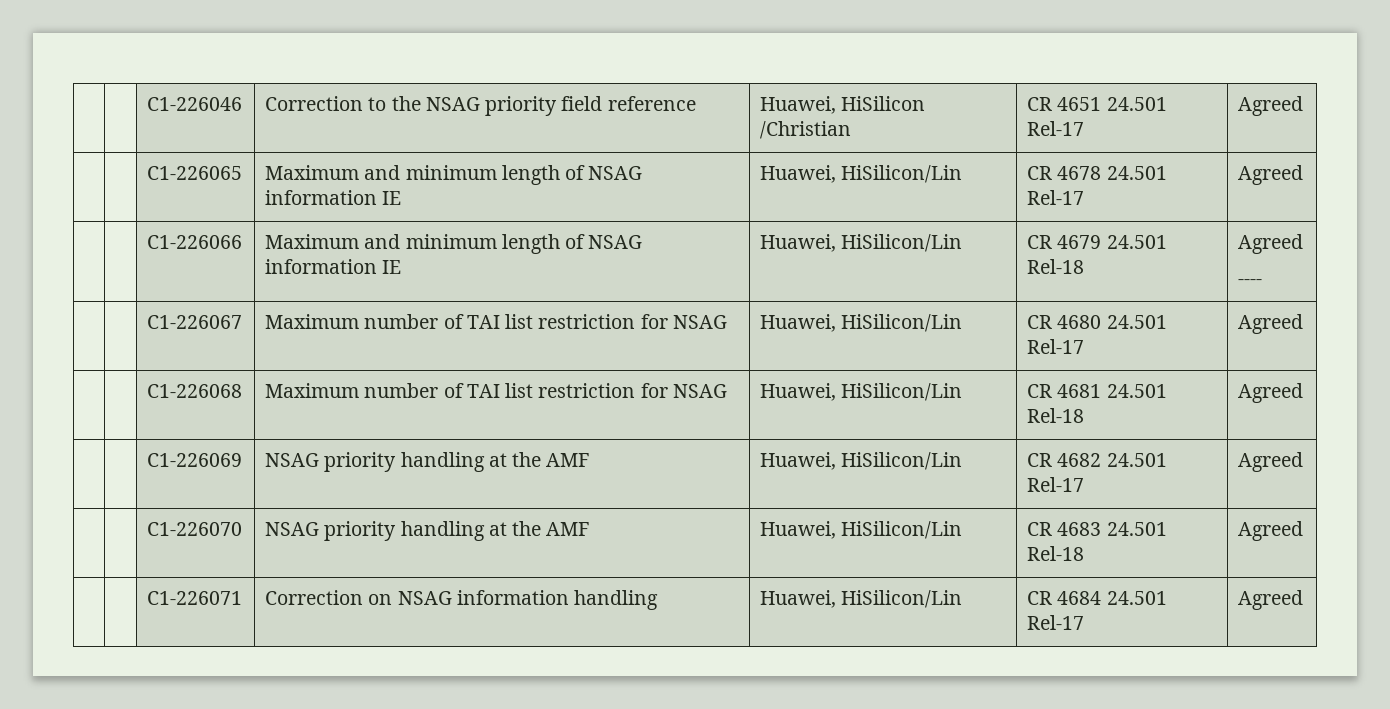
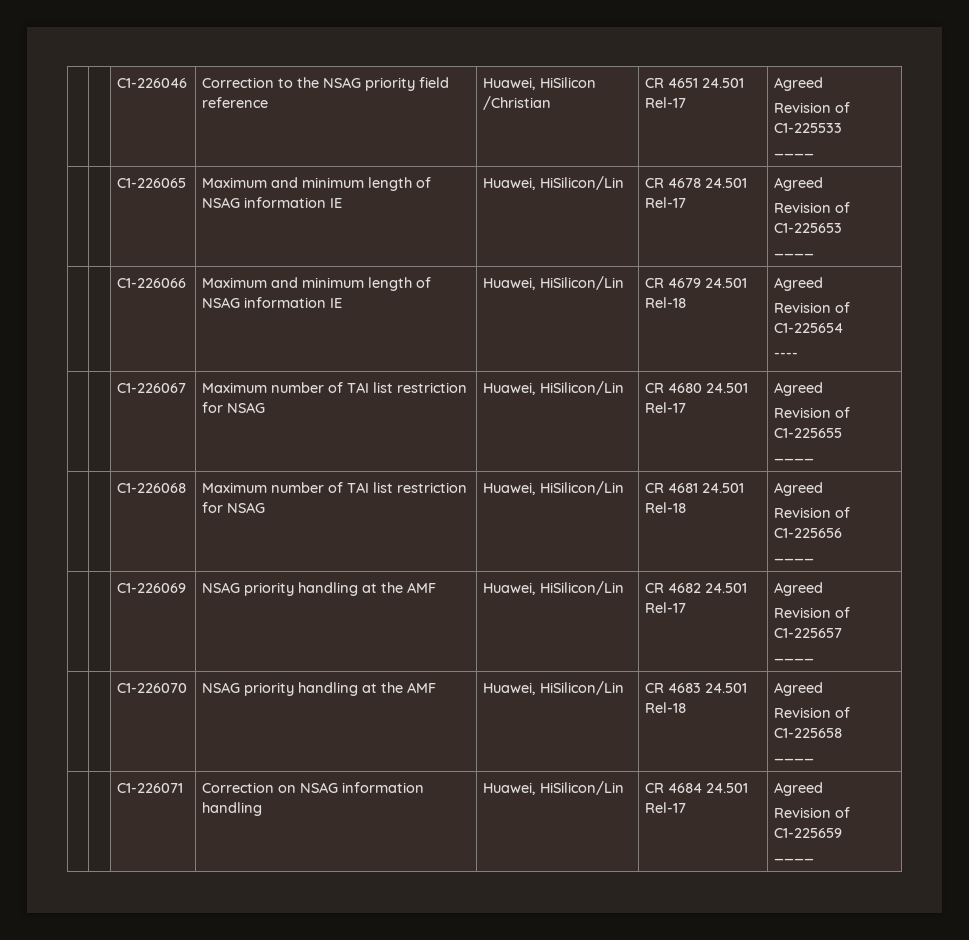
(1304, 106) none -> [773,102,850,113] [773,123,842,133] [773,153,814,156] // Revision of C1-225533 // ____
(1304, 175) none -> [773,202,850,213] [773,223,842,233] [773,253,814,256] // Revision of C1-225653 // ____
(1304, 244) none -> [773,302,850,313] [773,323,843,333] // Revision of C1-225654
(1304, 324) none -> [773,407,850,418] [773,428,842,438] [773,458,814,461] // Revision of C1-225655 // ____
(1304, 393) none -> [773,507,850,518] [773,528,842,538] [773,558,814,561] // Revision of C1-225656 // ____
(1304, 462) none -> [773,607,850,618] [773,628,842,638] [773,658,814,661] // Revision of C1-225657 // ____
(1304, 531) none -> [773,707,850,718] [773,728,842,738] [773,758,814,761] // Revision of C1-225658 // ____
(1304, 600) none -> [773,807,850,818] [773,828,842,838] [773,858,814,861] // Revision of C1-225659 // ____

